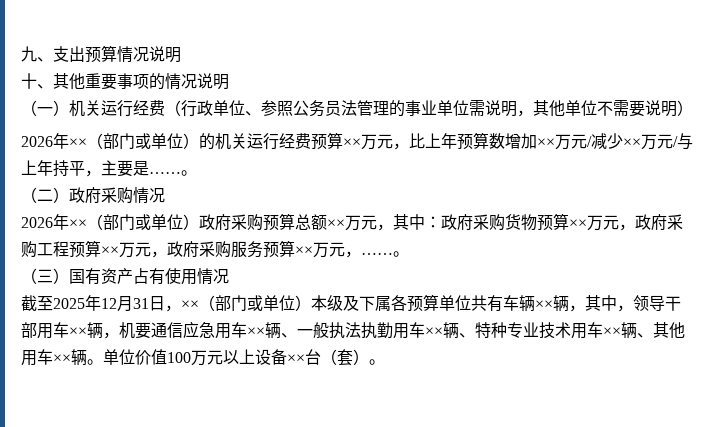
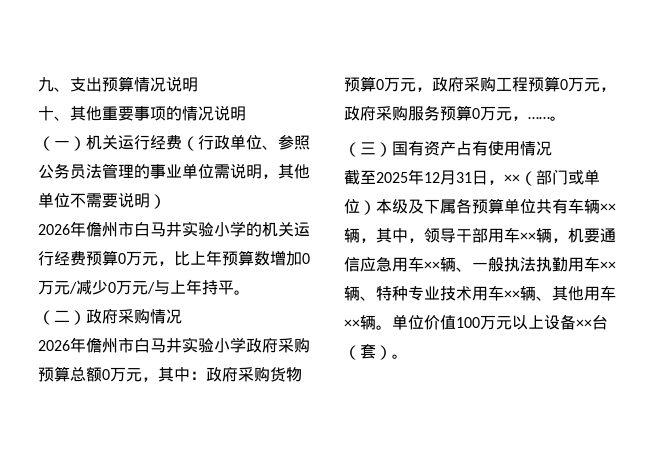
[69,133,199,149] ××（部门或单位） -> [86,221,246,237] 儋州市白马井实验小学
[343,138,361,147] ×× -> [118,253,126,264] 0
[537,138,555,147] ×× -> [302,253,310,264] 0
[623,138,641,147] ×× -> [108,282,116,293] 0
[85,160,181,177] ，主要是…… -> (234, 287) none
[69,214,199,230] ××（部门或单位） -> [86,337,246,353] 儋州市白马井实验小学
[327,219,345,228] ×× -> [102,369,110,380] 0
[569,219,587,228] ×× -> [376,79,384,90] 0
[101,246,119,255] ×× -> [560,79,568,90] 0
[295,246,313,255] ×× -> [472,108,480,119] 0

